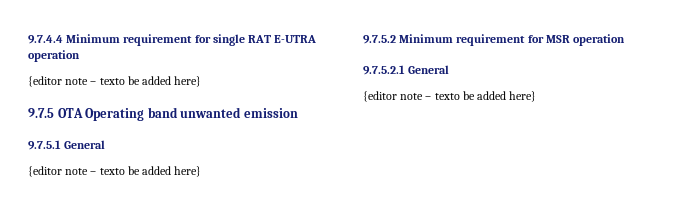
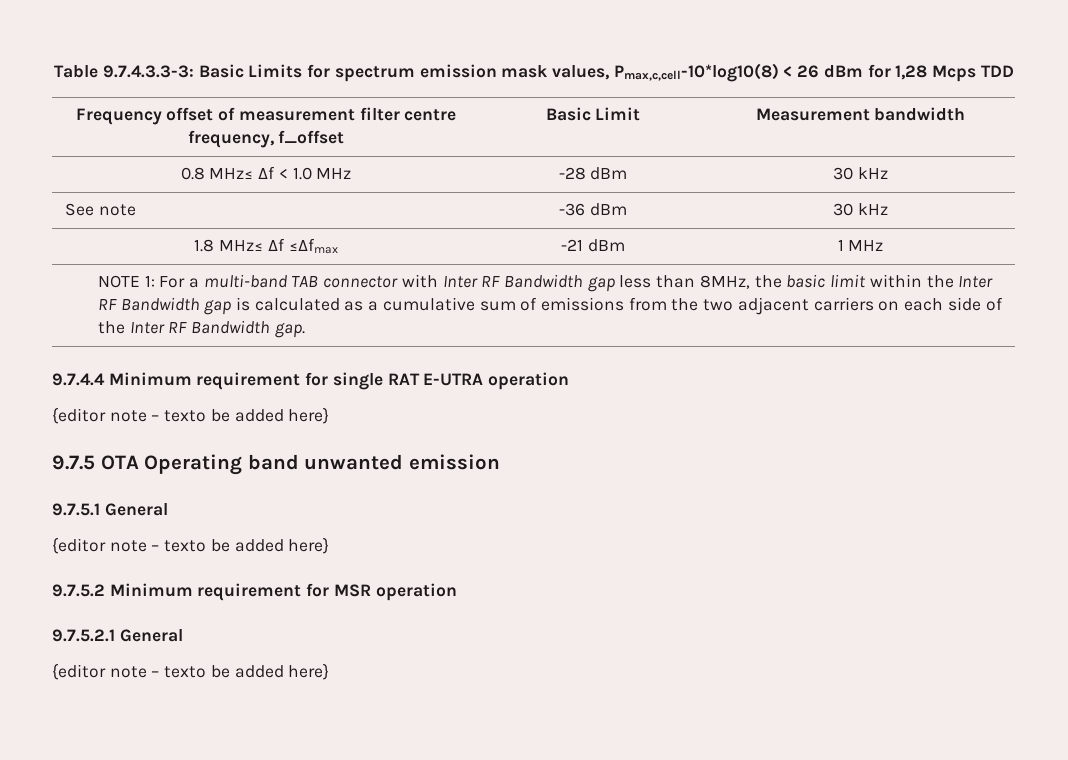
(28, 39) none -> [54,63,1014,82] [75,107,457,125] [187,130,345,148] [545,107,641,121] [755,107,966,121] [180,166,352,180] [558,167,628,180] [833,167,888,180] [64,203,136,216] [559,203,627,216] [833,203,888,216] [194,238,338,254] [561,239,625,252] [837,239,884,251] [97,274,994,292] [97,297,1003,315] [97,320,305,338] Table 9.7.4.3.3-3: Basic Limits for spectrum emission mask values, Pmax,c,cell-10*log10(8) < 26 dBm for 1,28 Mcps TDD // Frequency offset of measurement filter centre frequency, f_offset | Basic Limit | Measurement bandwidth // 0.8 MHz≤ Δf < 1.0 MHz | -28 dBm | 30 kHz // See note | -36 dBm | 30 kHz // 1.8 MHz≤ Δf ≤Δfmax | -21 dBm | 1 MHz // NOTE 1: For a multi-band TAB connector with Inter RF Bandwidth gap less than 8MHz, the basic limit within the Inter RF Bandwidth gap is calculated as a cumulative sum of emissions from the two adjacent carriers on each side of the Inter RF Bandwidth gap. //

